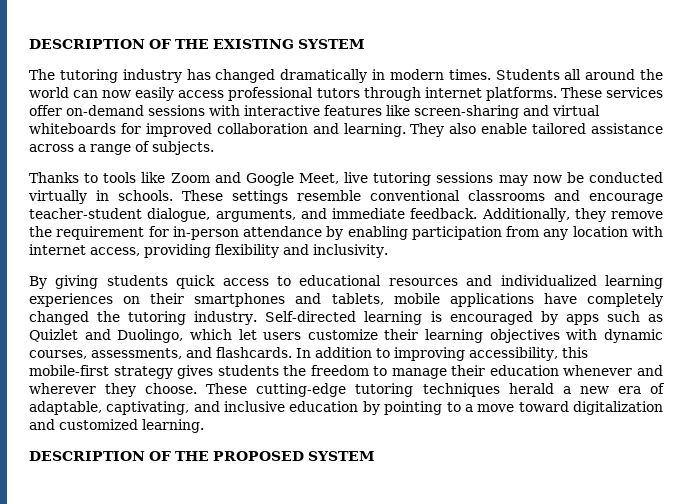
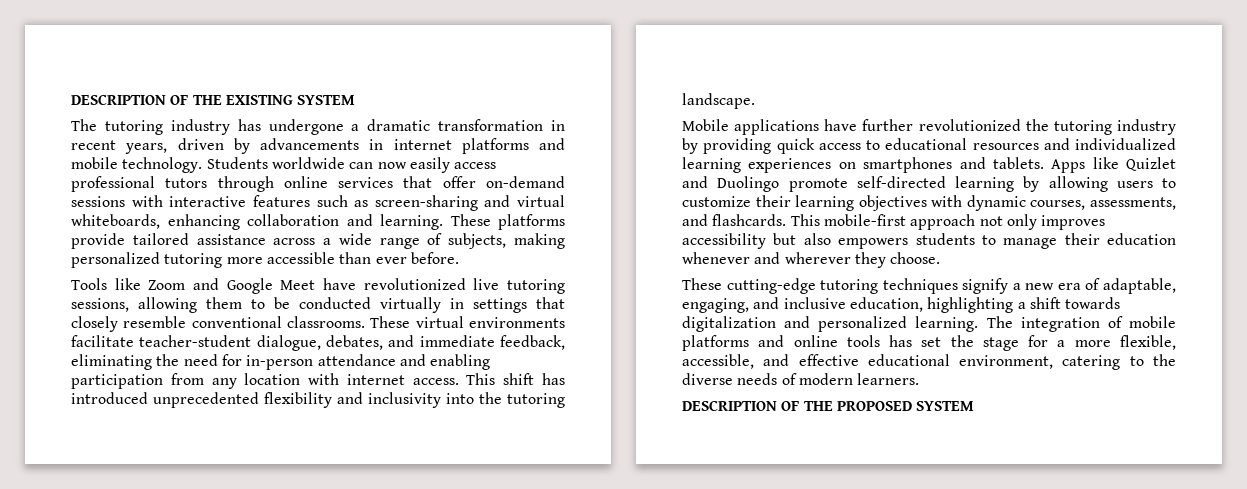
[215,69,664,83] [29,87,69,98] changed dramatically in modern times. Students all around the world -> [268,119,565,135] [71,138,565,154] [71,157,345,173] undergone a dramatic transformation in recent years, driven by advancements in internet platforms and mobile technology. Students worldwide
[424,87,663,101] internet platforms. These services -> [283,176,433,188] online services that
[386,105,410,116] like -> [316,195,369,207] such as
[29,123,528,137] whiteboards for improved collaboration and learning. They also enable -> [71,214,565,230] [71,233,125,249] whiteboards, enhancing collaboration and learning. These platforms provide
(86, 148) none -> [338,233,372,245] wide
[152,141,214,155] [29,172,663,186] [28,190,663,204] subjects. // Thanks to tools like Zoom and Google Meet, live tutoring sessions may now be conducted virtually in schools. These settings resemble conventional classrooms and encourage -> [448,233,565,249] [71,252,459,268] [71,278,565,294] [71,297,565,313] [71,316,565,332] [71,335,134,347] subjects, making personalized tutoring more accessible than ever before. // Tools like Zoom and Google Meet have revolutionized live tutoring sessions, allowing them to be conducted virtually in settings that closely resemble conventional classrooms. These virtual environments facilitate
[215,209,296,222] arguments, -> [326,335,383,350] debates,
[410,208,663,222] [29,226,145,240] feedback. Additionally, they remove the requirement -> [499,335,565,350] [71,354,218,370] feedback, eliminating the need
[326,226,344,240] by -> [399,354,426,366] and
[90,244,388,258] [29,275,168,289] access, providing flexibility and inclusivity. // By giving students -> [412,373,565,385] [71,392,565,408] [682,93,755,109] [682,119,1176,135] [682,138,772,154] access. This shift has introduced unprecedented flexibility and inclusivity into the tutoring landscape. // Mobile applications have further revolutionized the tutoring industry by providing
[150,293,185,304] their -> (856, 165) none
[331,293,663,307] [29,311,663,325] [29,329,302,343] tablets, mobile applications have completely changed the tutoring industry. Self-directed learning is encouraged by apps such as Quizlet and Duolingo, which let users -> [992,157,1176,173] [682,176,1176,192] tablets. Apps like Quizlet and Duolingo promote self-directed learning by allowing users to
[296,347,588,361] [29,365,369,379] In addition to improving accessibility, this mobile-first strategy gives students the freedom -> [790,214,1106,230] [682,233,975,249] This mobile-first approach not only improves accessibility but also empowers students
(198, 388) none -> (941, 258) //
[508,383,554,394] herald -> [962,278,1009,294] signify
[106,401,190,415] captivating, -> [682,298,749,313] engaging,
[289,401,569,415] education by pointing to a move toward -> [849,297,1121,313] education, highlighting a shift towards
[59,419,204,433] customized learning. -> [818,316,1176,332] [682,335,1176,351] [682,354,1176,370] [682,373,920,385] personalized learning. The integration of mobile platforms and online tools has set the stage for a more flexible, accessible, and effective educational environment, catering to the diverse needs of modern learners.

